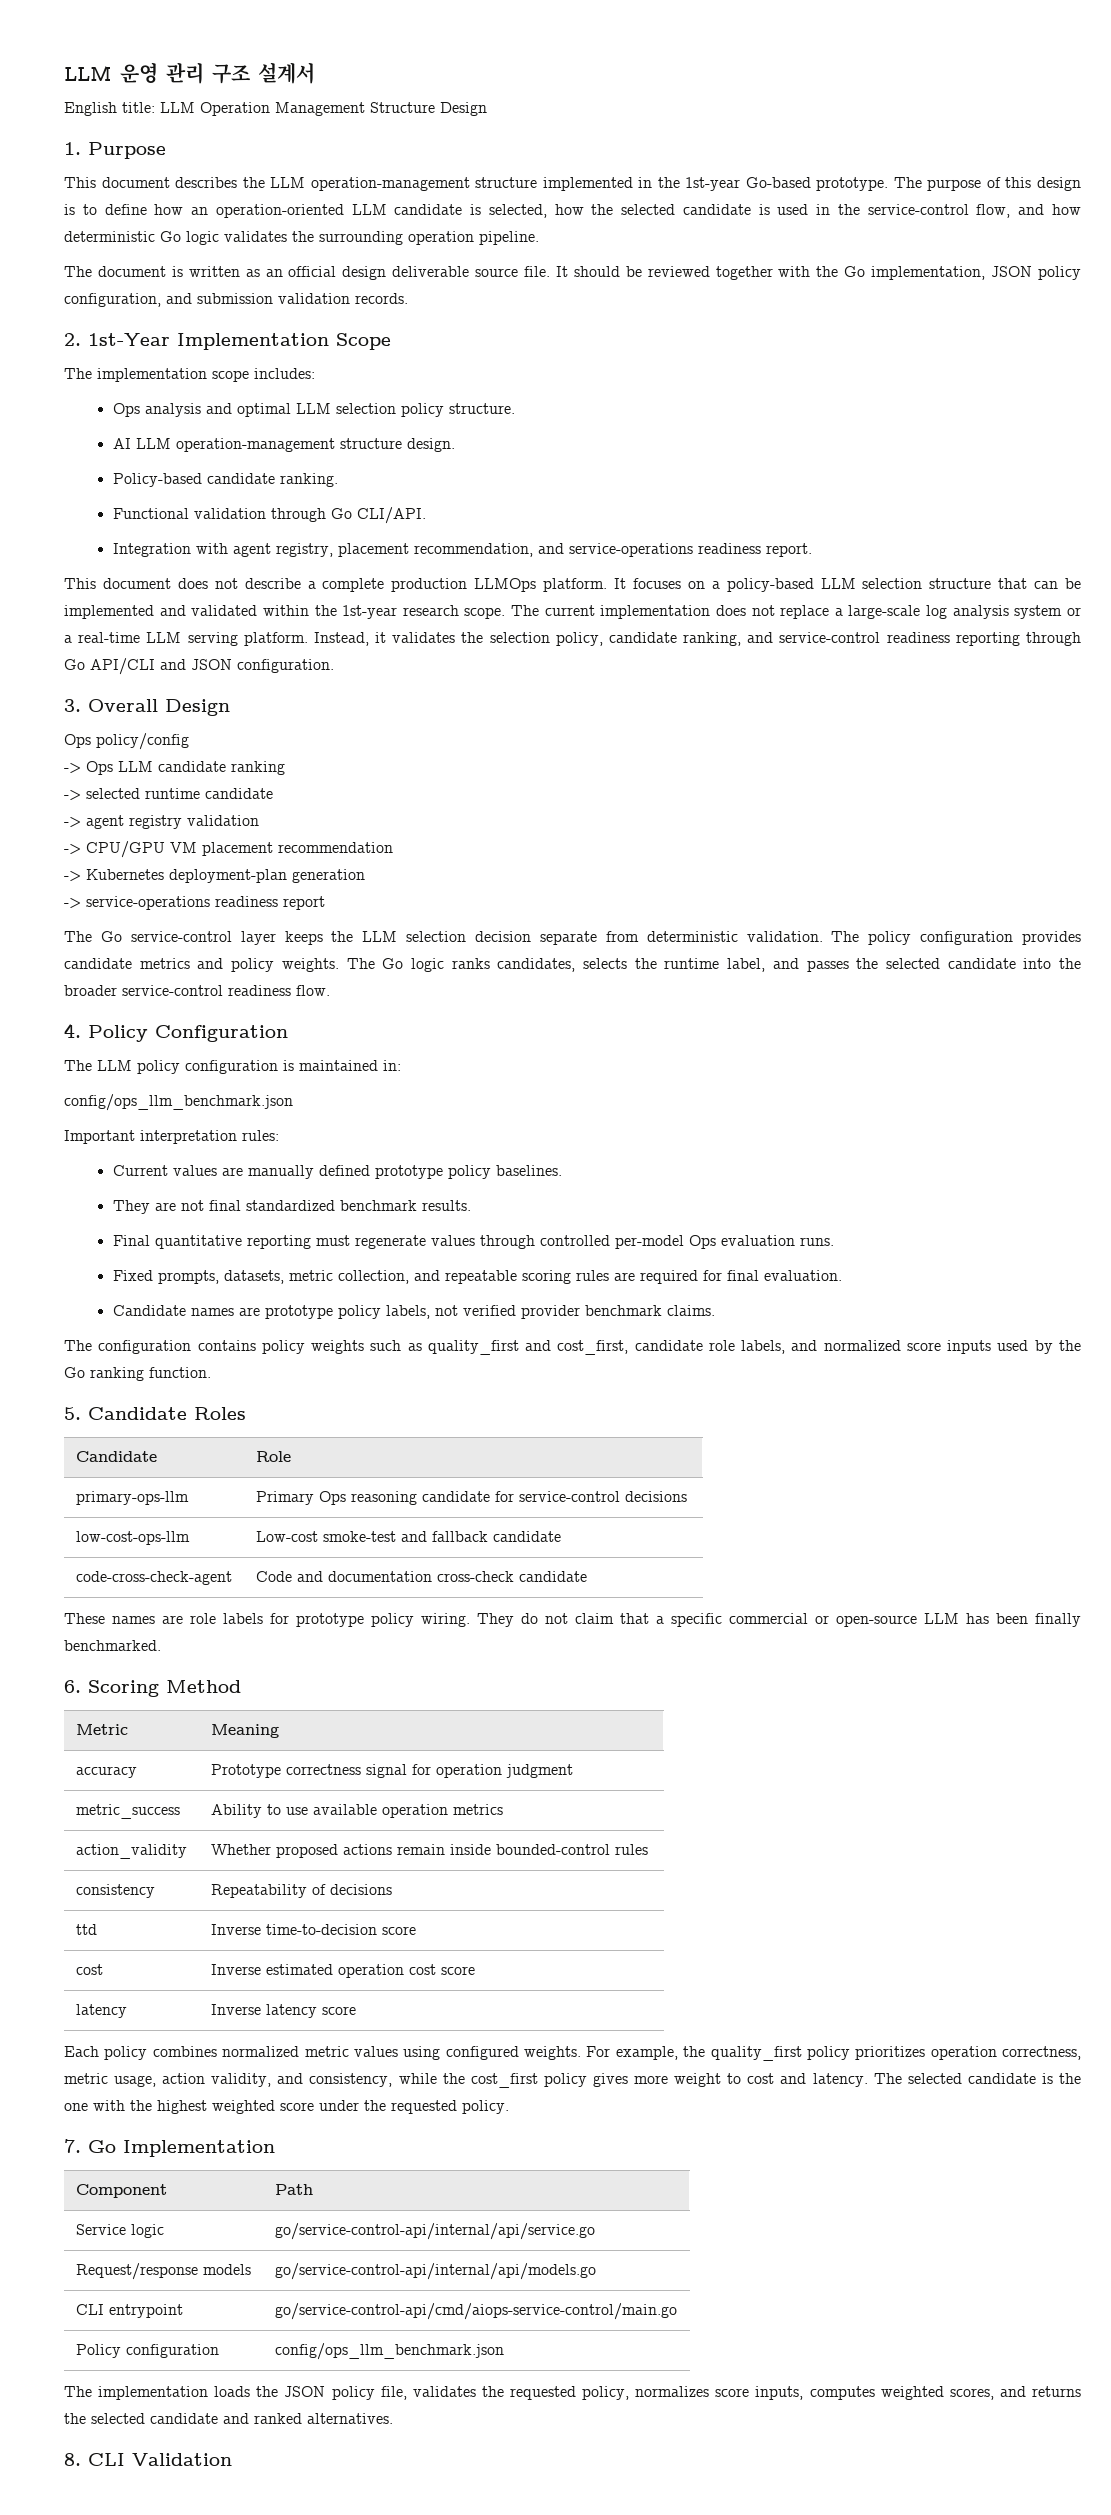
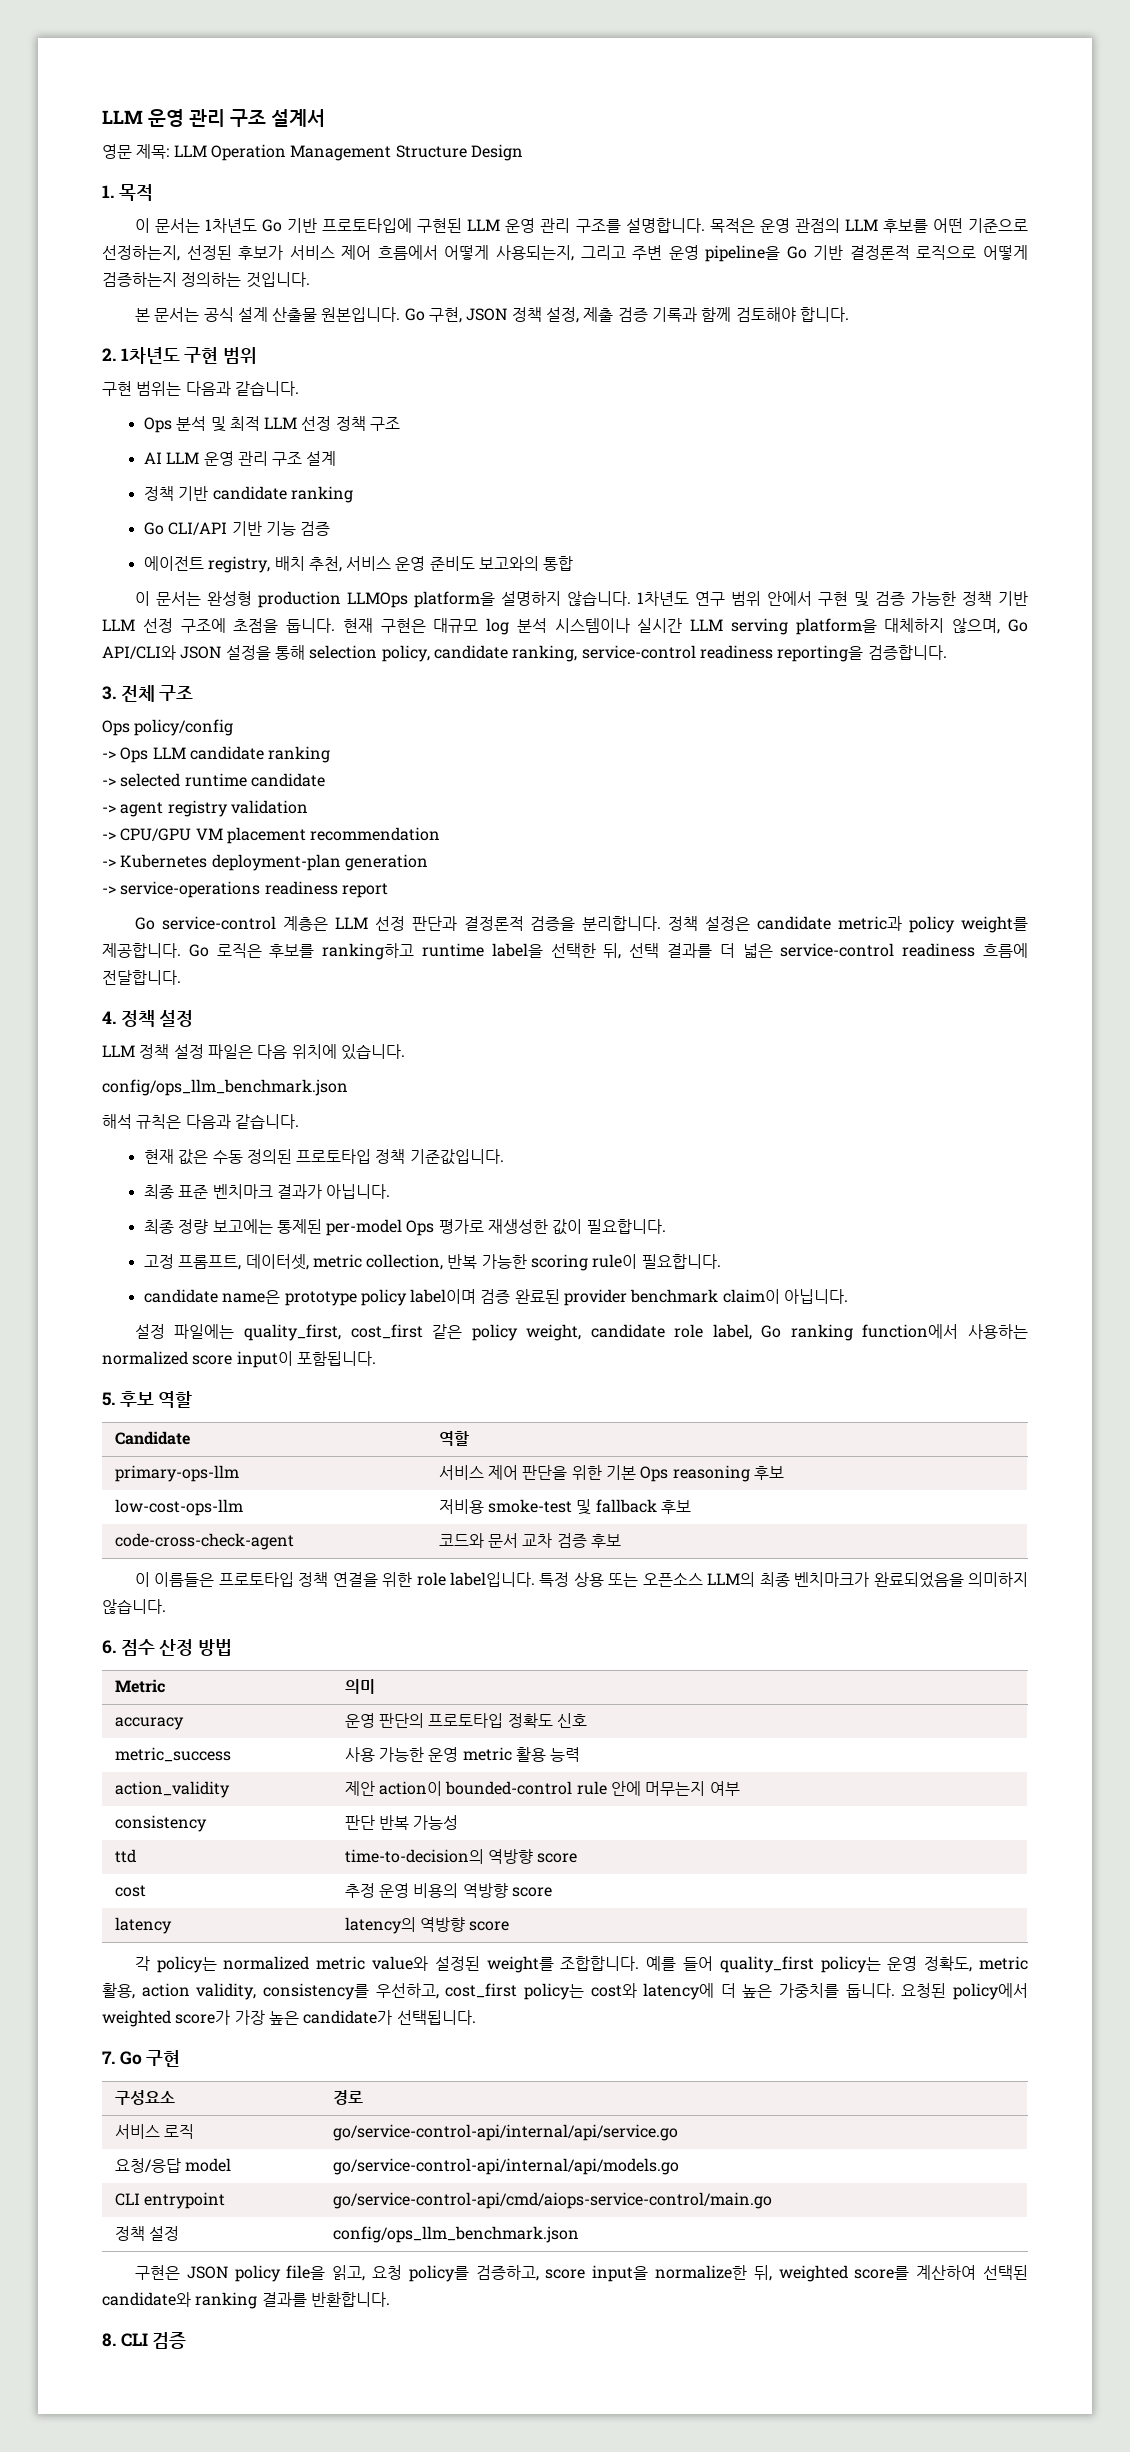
[64,102,155,116] English title: -> [102,144,170,159] 영문 제목:
[88,142,166,159] [64,177,1081,191] [64,204,1082,218] [64,231,539,245] [64,266,1082,280] [64,293,408,307] [64,333,391,350] [64,368,315,382] [112,403,515,417] [112,438,455,452] [112,473,338,487] [112,507,426,524] [112,543,812,557] [64,578,1081,592] [64,605,1082,619] [64,632,484,646] Purpose // This document describes the LLM operation-management structure implemented in the 1st-year Go-based prototype. The purpose of this design is to define how an operation-oriented LLM candidate is selected, how the selected candidate is used in the service-control flow, and how deterministic Go logic validates the surrounding operation pipeline. // The document is written as an official design deliverable source file. It should be reviewed together with the Go implementation, JSON policy configuration, and submission validation records. // 2. 1st-Year Implementation Scope // The implementation scope includes: // Ops analysis and optimal LLM selection policy structure. // AI LLM operation-management structure design. // Policy-based candidate ranking. // Functional validation through Go CLI/API. // Integration with agent registry, placement recommendation, and service-operations readiness report. // This document does not describe a complete production LLMOps platform. It focuses on a policy-based LLM selection structure that can be implemented and validated within the 1st-year research scope. The current implementation does not replace a large-scale log analysis system or a real-time LLM serving platform. Instead, it validates the -> [118,184,153,201] [134,218,1028,233] [102,245,1028,262] [102,272,310,288] [134,307,850,323] [102,347,258,364] [102,381,299,396] [143,416,401,433] [143,451,337,466] [143,486,353,503] [143,521,331,536] [143,556,574,573] [134,591,1029,608] [102,618,1028,635] [102,645,305,660] 목적 // 이 문서는 1차년도 Go 기반 프로토타입에 구현된 LLM 운영 관리 구조를 설명합니다. 목적은 운영 관점의 LLM 후보를 어떤 기준으로 선정하는지, 선정된 후보가 서비스 제어 흐름에서 어떻게 사용되는지, 그리고 주변 운영 pipeline을 Go 기반 결정론적 로직으로 어떻게 검증하는지 정의하는 것입니다. // 본 문서는 공식 설계 산출물 원본입니다. Go 구현, JSON 정책 설정, 제출 검증 기록과 함께 검토해야 합니다. // 2. 1차년도 구현 범위 // 구현 범위는 다음과 같습니다. // Ops 분석 및 최적 LLM 선정 정책 구조 // AI LLM 운영 관리 구조 설계 // 정책 기반 candidate ranking // Go CLI/API 기반 기능 검증 // 에이전트 registry, 배치 추천, 서비스 운영 준비도 보고와의 통합 // 이 문서는 완성형 production LLMOps platform을 설명하지 않습니다. 1차년도 연구 범위 안에서 구현 및 검증 가능한 정책 기반 LLM 선정 구조에 초점을 둡니다. 현재 구현은 대규모 log 분석 시스템이나 실시간 LLM serving platform을 대체하지 않으며, Go API/CLI와 JSON 설정을 통해
[747,632,1081,646] [64,658,334,675] and service-control readiness reporting through Go API/CLI and JSON configuration. -> [581,645,947,662] service-control readiness reporting을 검증합니다.
[88,699,230,716] Overall Design -> [120,685,194,702] 전체 구조
[64,931,92,942] The -> (388, 890) none
[240,931,1081,945] [64,958,1082,972] [64,985,330,996] [64,1023,288,1042] [64,1060,401,1074] [64,1094,293,1111] [64,1130,279,1144] [112,1165,562,1179] [112,1200,471,1214] [112,1235,834,1249] [112,1270,842,1284] [112,1305,715,1319] [64,1340,1082,1355] [64,1367,211,1381] layer keeps the LLM selection decision separate from deterministic validation. The policy configuration provides candidate metrics and policy weights. The Go logic ranks candidates, selects the runtime label, and passes the selected candidate into the broader service-control readiness flow. // 4. Policy Configuration // The LLM policy configuration is maintained in: // config/ops_llm_benchmark.json // Important interpretation rules: // Current values are manually defined prototype policy baselines. // They are not final standardized benchmark results. // Final quantitative reporting must regenerate values through controlled per-model Ops evaluation runs. // Fixed prompts, datasets, metric collection, and repeatable scoring rules are required for final evaluation. // Candidate names are prototype policy labels, not verified provider benchmark claims. // The configuration contains policy weights such as quality_first and cost_first, candidate role labels, and normalized score inputs used by the Go ranking function. -> [282,916,1028,933] [102,943,1028,960] [102,970,181,985] [102,1010,194,1027] [102,1044,405,1060] [102,1079,348,1096] [102,1114,299,1129] [143,1149,504,1165] [143,1184,391,1199] [143,1219,666,1236] [143,1254,721,1271] [143,1289,849,1306] [134,1324,1028,1341] [102,1351,376,1368] 계층은 LLM 선정 판단과 결정론적 검증을 분리합니다. 정책 설정은 candidate metric과 policy weight를 제공합니다. Go 로직은 후보를 ranking하고 runtime label을 선택한 뒤, 선택 결과를 더 넓은 service-control readiness 흐름에 전달합니다. // 4. 정책 설정 // LLM 정책 설정 파일은 다음 위치에 있습니다. // config/ops_llm_benchmark.json // 해석 규칙은 다음과 같습니다. // 현재 값은 수동 정의된 프로토타입 정책 기준값입니다. // 최종 표준 벤치마크 결과가 아닙니다. // 최종 정량 보고에는 통제된 per-model Ops 평가로 재생성한 값이 필요합니다. // 고정 프롬프트, 데이터셋, metric collection, 반복 가능한 scoring rule이 필요합니다. // candidate name은 prototype policy label이며 검증 완료된 provider benchmark claim이 아닙니다. // 설정 파일에는 quality_first, cost_first 같은 policy weight, candidate role label, Go ranking function에서 사용하는 normalized score input이 포함됩니다.
[88,1407,246,1420] Candidate Roles -> [119,1391,193,1408] 후보 역할
[255,1451,291,1462] Role -> [438,1431,469,1446] 역할
[255,1491,687,1505] [75,1531,190,1545] [255,1531,561,1542] [75,1571,232,1585] [255,1571,587,1582] [64,1613,1081,1627] [64,1640,161,1651] [64,1680,241,1697] Primary Ops reasoning candidate for service-control decisions // low-cost-ops-llm | Low-cost smoke-test and fallback candidate // code-cross-check-agent | Code and documentation cross-check candidate // These names are role labels for prototype policy wiring. They do not claim that a specific commercial or open-source LLM has been finally benchmarked. // 6. Scoring Method -> [438,1465,784,1482] [114,1499,243,1516] [438,1499,691,1515] [114,1533,294,1550] [438,1533,621,1548] [134,1572,1028,1588] [102,1599,166,1614] [102,1639,233,1656] 서비스 제어 판단을 위한 기본 Ops reasoning 후보 // low-cost-ops-llm | 저비용 smoke-test 및 fallback 후보 // code-cross-check-agent | 코드와 문서 교차 검증 후보 // 이 이름들은 프로토타입 정책 연결을 위한 role label입니다. 특정 상용 또는 오픈소스 LLM의 최종 벤치마크가 완료되었음을 의미하지 않습니다. // 6. 점수 산정 방법
[210,1724,279,1738] Meaning -> [344,1679,375,1694] 의미
[210,1764,573,1778] [75,1804,180,1819] [210,1804,503,1818] [75,1844,187,1859] [210,1844,648,1858] [75,1884,155,1898] [210,1884,392,1898] Prototype correctness signal for operation judgment // metric_success | Ability to use available operation metrics // action_validity | Whether proposed actions remain inside bounded-control rules // consistency | Repeatability of decisions -> [344,1713,587,1728] [114,1747,231,1762] [344,1747,581,1762] [114,1781,230,1798] [344,1781,740,1796] [114,1815,207,1832] [344,1815,459,1830] 운영 판단의 프로토타입 정확도 신호 // metric_success | 사용 가능한 운영 metric 활용 능력 // action_validity | 제안 action이 bounded-control rule 안에 머무는지 여부 // consistency | 판단 반복 가능성
[210,1924,377,1935] Inverse time-to-decision -> [344,1849,533,1864] time-to-decision의 역방향
[210,1964,436,1978] Inverse estimated operation cost -> [344,1883,508,1898] 추정 운영 비용의 역방향
[210,2004,356,2018] [64,2046,1081,2061] [64,2073,1081,2088] [64,2100,509,2114] [64,2139,275,2157] [75,2184,167,2198] [274,2184,313,2195] [75,2224,164,2238] Inverse latency score // Each policy combines normalized metric values using configured weights. For example, the quality_first policy prioritizes operation correctness, metric usage, action validity, and consistency, while the cost_first policy gives more weight to cost and latency. The selected candidate is the one with the highest weighted score under the requested policy. // 7. Go Implementation // Component | Path // Service logic -> [344,1917,510,1934] [134,1956,1028,1973] [102,1983,1028,2000] [102,2010,476,2027] [102,2050,181,2067] [114,2090,175,2105] [332,2090,363,2105] [114,2124,194,2139] latency의 역방향 score // 각 policy는 normalized metric value와 설정된 weight를 조합합니다. 예를 들어 quality_first policy는 운영 정확도, metric 활용, action validity, consistency를 우선하고, cost_first policy는 cost와 latency에 더 높은 가중치를 둡니다. 요청된 policy에서 weighted score가 가장 높은 candidate가 선택됩니다. // 7. Go 구현 // 구성요소 | 경로 // 서비스 로직
[75,2263,251,2280] Request/response models -> [114,2158,231,2173] 요청/응답 model
[75,2344,219,2358] [274,2343,504,2360] [64,2386,1081,2400] [64,2413,393,2424] Policy configuration | config/ops_llm_benchmark.json // The implementation loads the JSON policy file, validates the requested policy, normalizes score inputs, computes weighted scores, and returns the selected candidate and ranked alternatives. -> [114,2226,179,2241] [332,2226,579,2243] [134,2265,1028,2282] [102,2292,390,2309] 정책 설정 | config/ops_llm_benchmark.json // 구현은 JSON policy file을 읽고, 요청 policy를 검증하고, score input을 normalize한 뒤, weighted score를 계산하여 선택된 candidate와 ranking 결과를 반환합니다.
[132,2453,232,2466] Validation -> [152,2332,187,2349] 검증

